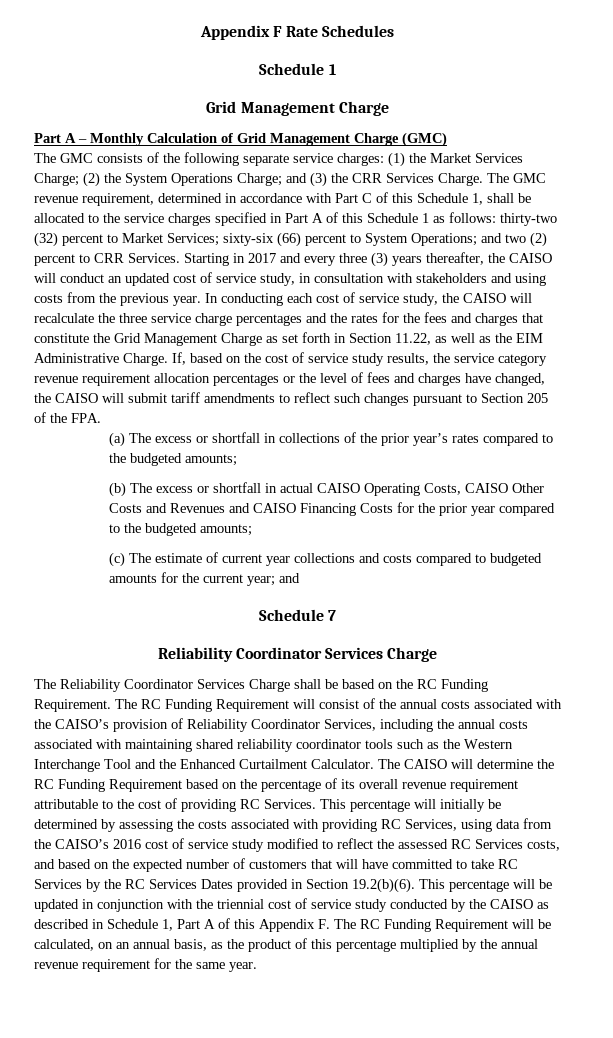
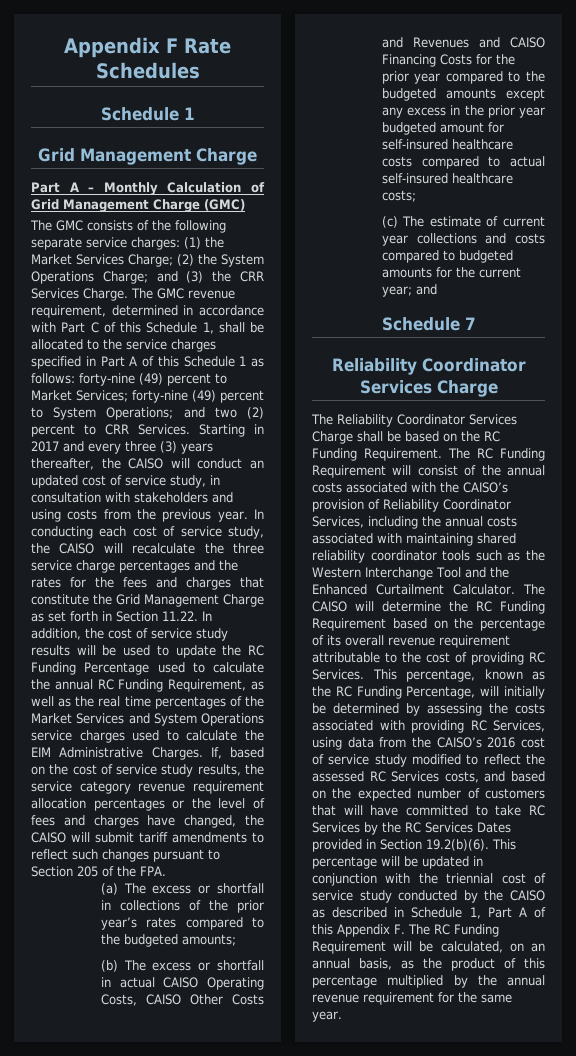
[500,213,557,226] [34,232,58,247] thirty-two (32) -> [79,373,163,386] forty-nine (49)
[223,232,301,247] sixty-six (66) -> [132,390,216,403] forty-nine (49)
[395,333,491,345] 11.22, as well as -> [162,611,212,621] [31,628,228,641] [31,645,264,658] [31,662,264,675] [31,679,264,692] [31,696,264,709] [31,713,264,726] [31,730,238,743] 11.22. In addition, the cost of service study results will be used to update the RC Funding Percentage used to calculate the annual RC Funding Requirement, as well as the real time percentages of the Market Services and System Operations service charges used to calculate
[123,353,168,366] Charge. -> [151,747,203,760] Charges.
[199,524,252,536] amounts; -> [445,88,545,101] [381,105,545,118] [381,122,504,135] [381,139,513,150] [381,156,545,169] [381,173,513,184] [381,190,416,202] amounts except any excess in the prior year budgeted amount for self-insured healthcare costs compared to actual self-insured healthcare costs;
[350,800,410,812] percentage -> [406,669,545,682] [312,686,476,699] percentage, known as the RC Funding Percentage,

